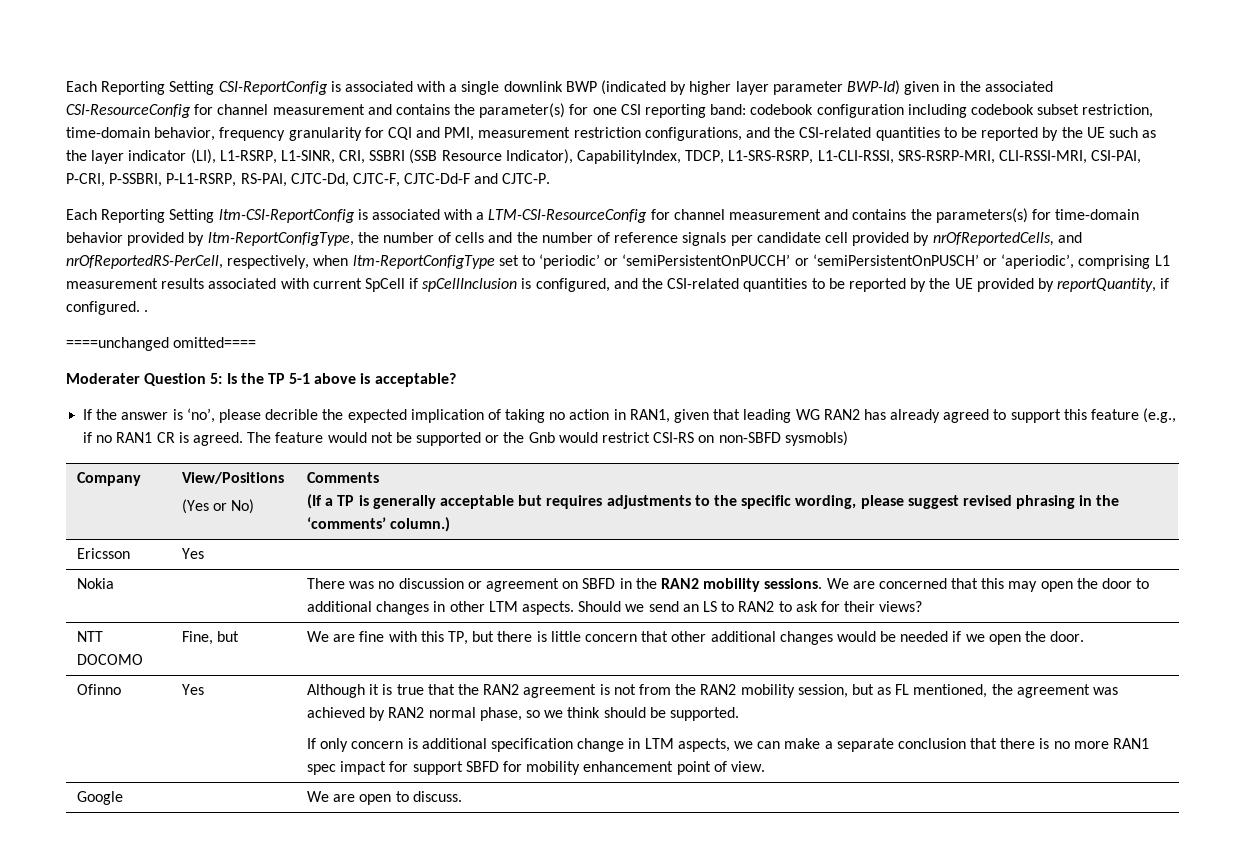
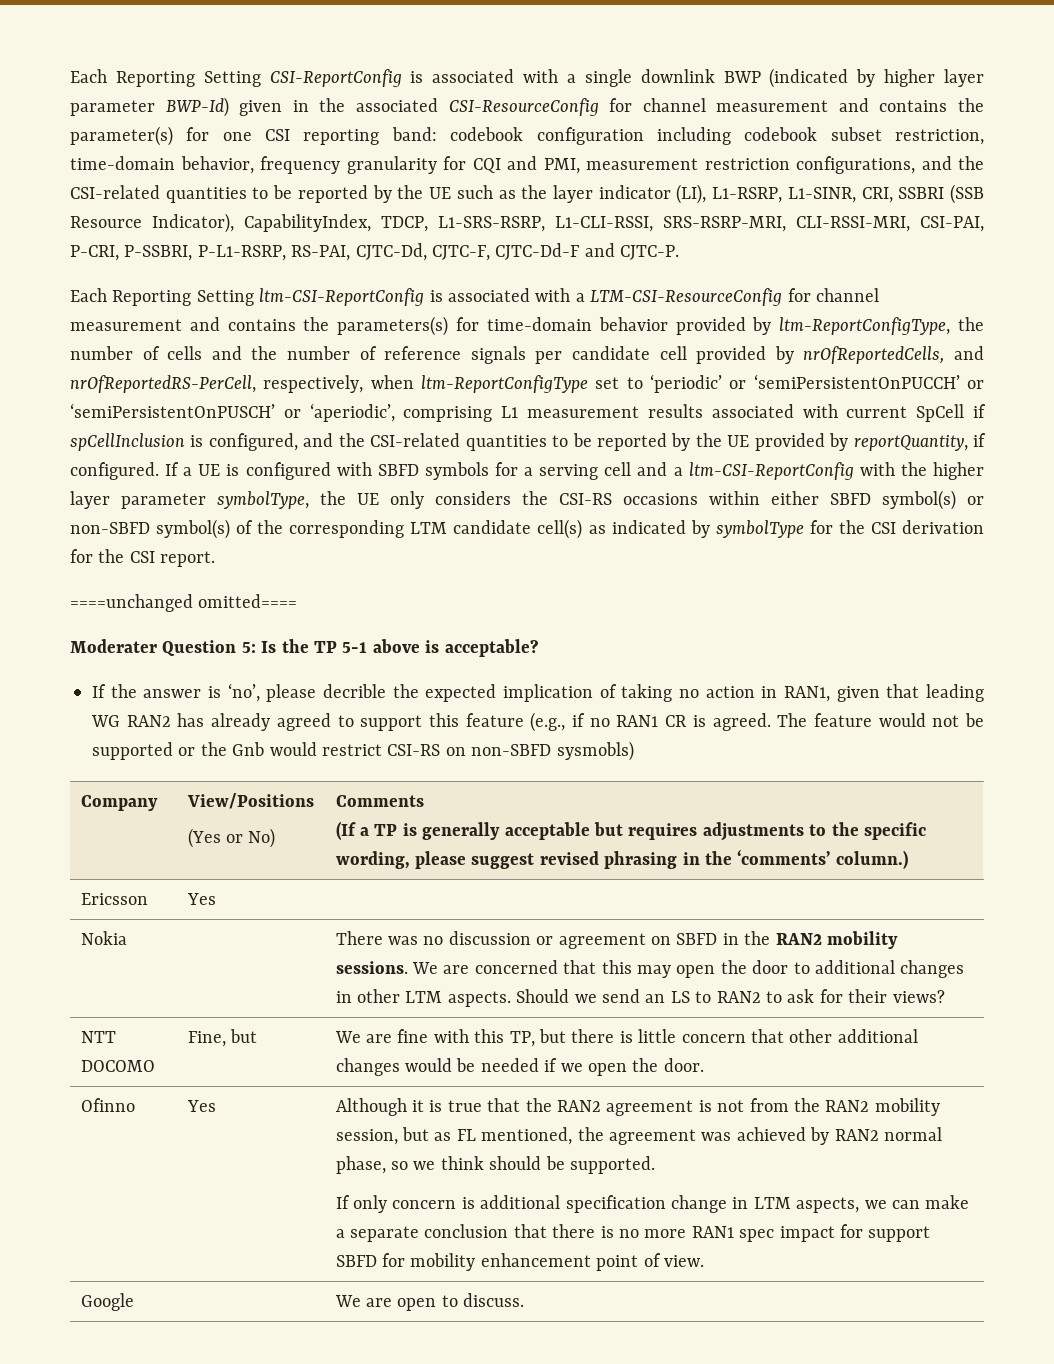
[144,310,149,312] . -> [165,462,984,480] [70,490,984,510] [70,519,985,539] [70,549,216,567] If a UE is configured with SBFD symbols for a serving cell and a ltm-CSI-ReportConfig with the higher layer parameter symbolType, the UE only considers the CSI-RS occasions within either SBFD symbol(s) or non-SBFD symbol(s) of the corresponding LTM candidate cell(s) as indicated by symbolType for the CSI derivation for the CSI report.

